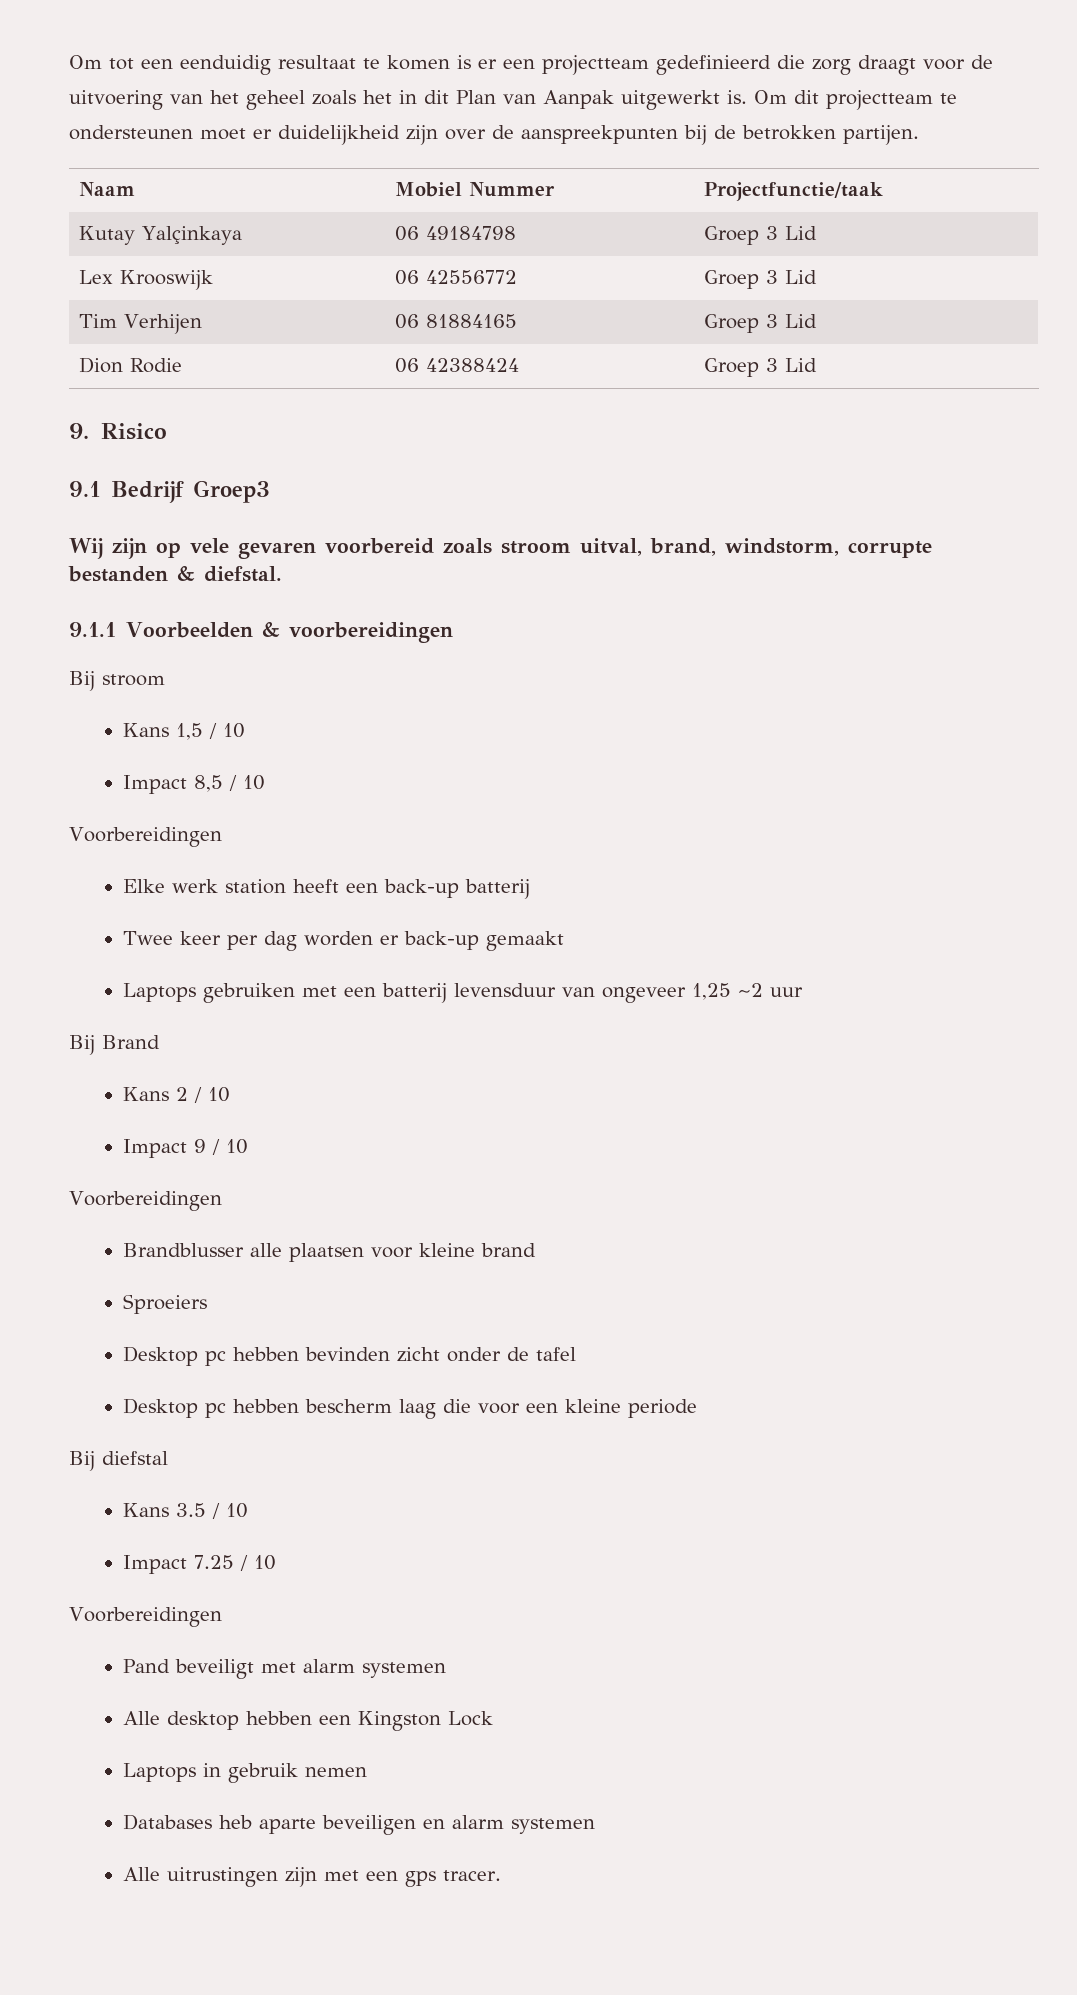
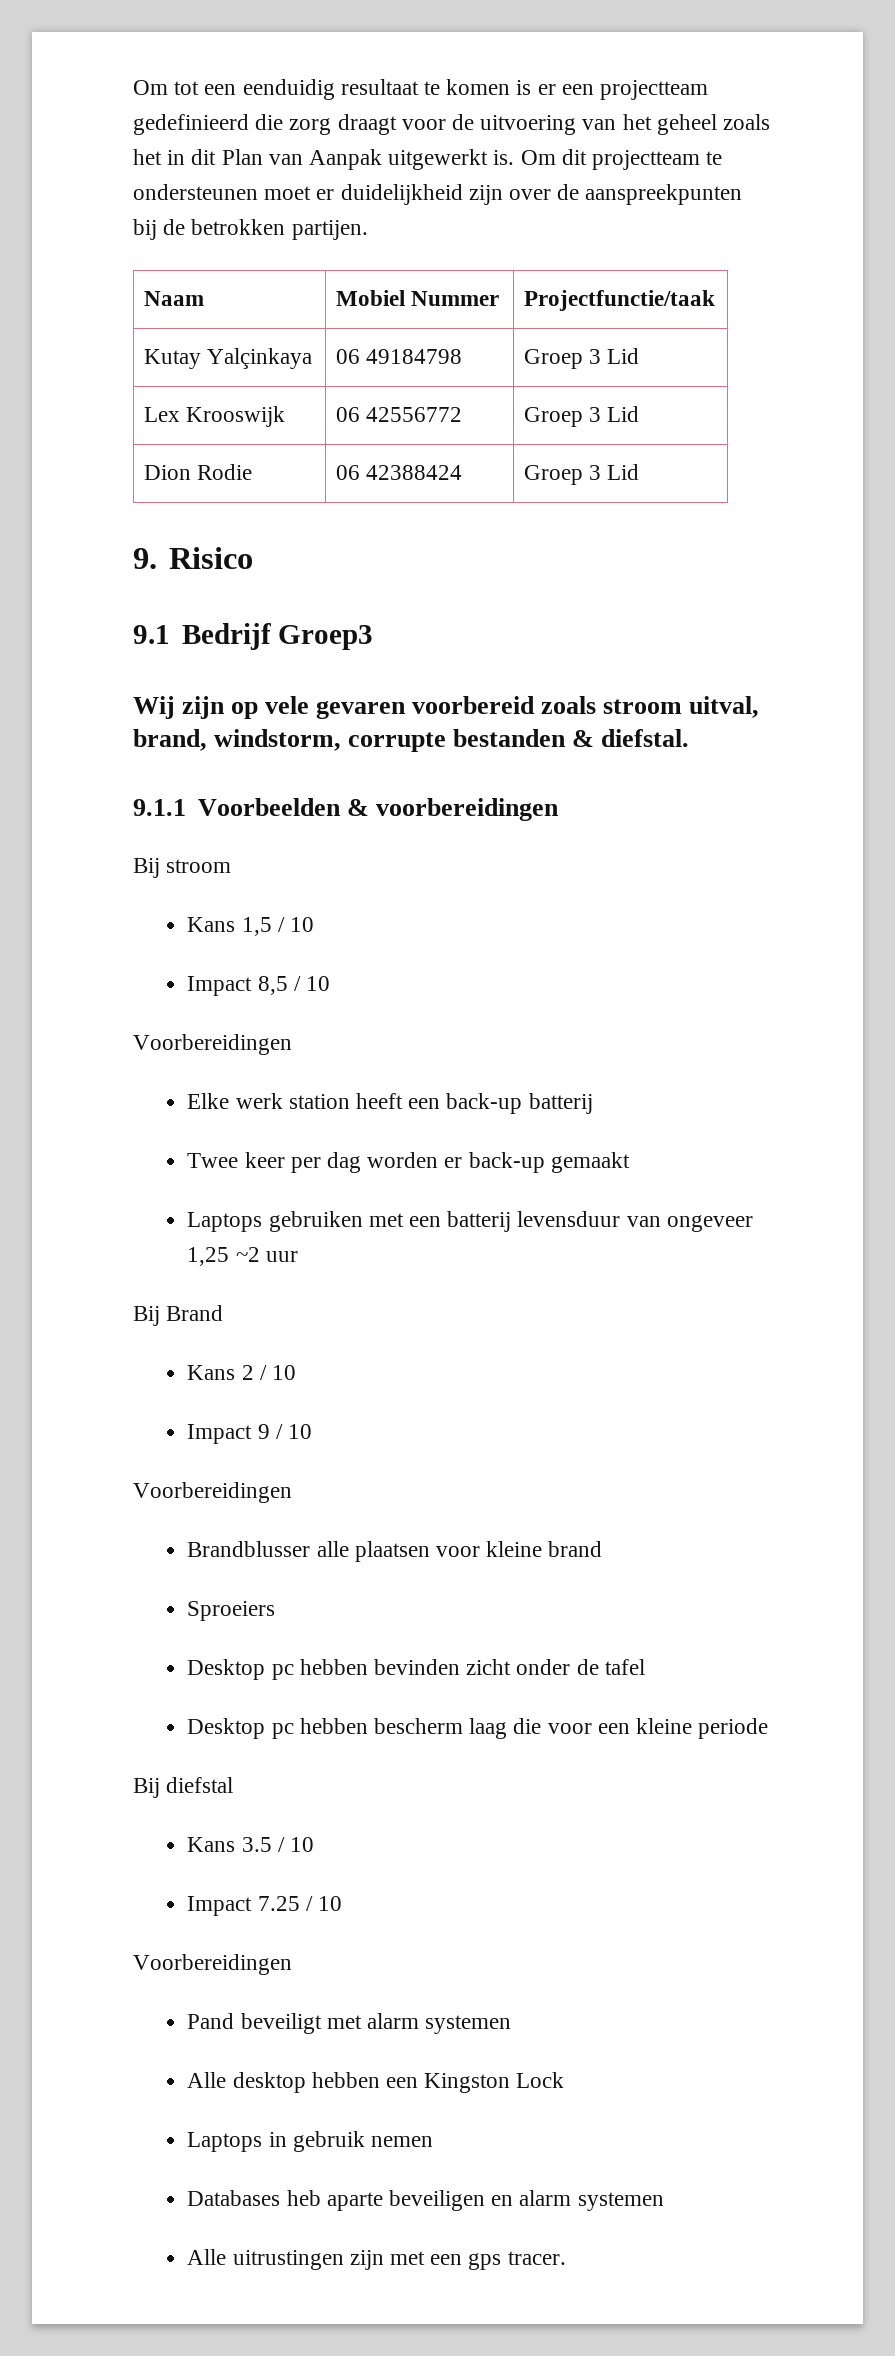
[78,314,202,334] [394,314,517,329] [703,314,817,333] // Tim Verhijen | 06 81884165 | Groep 3 Lid -> (640, 414) none

